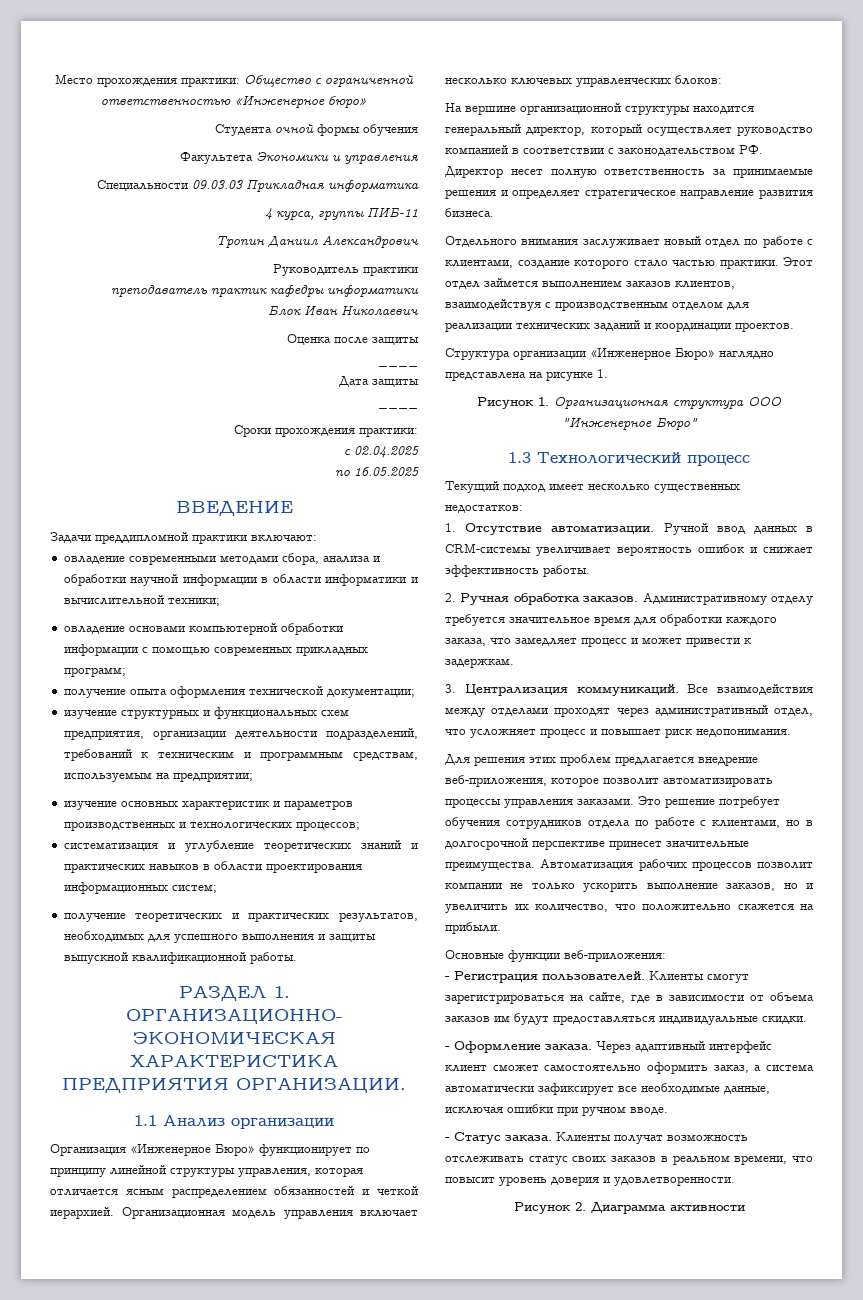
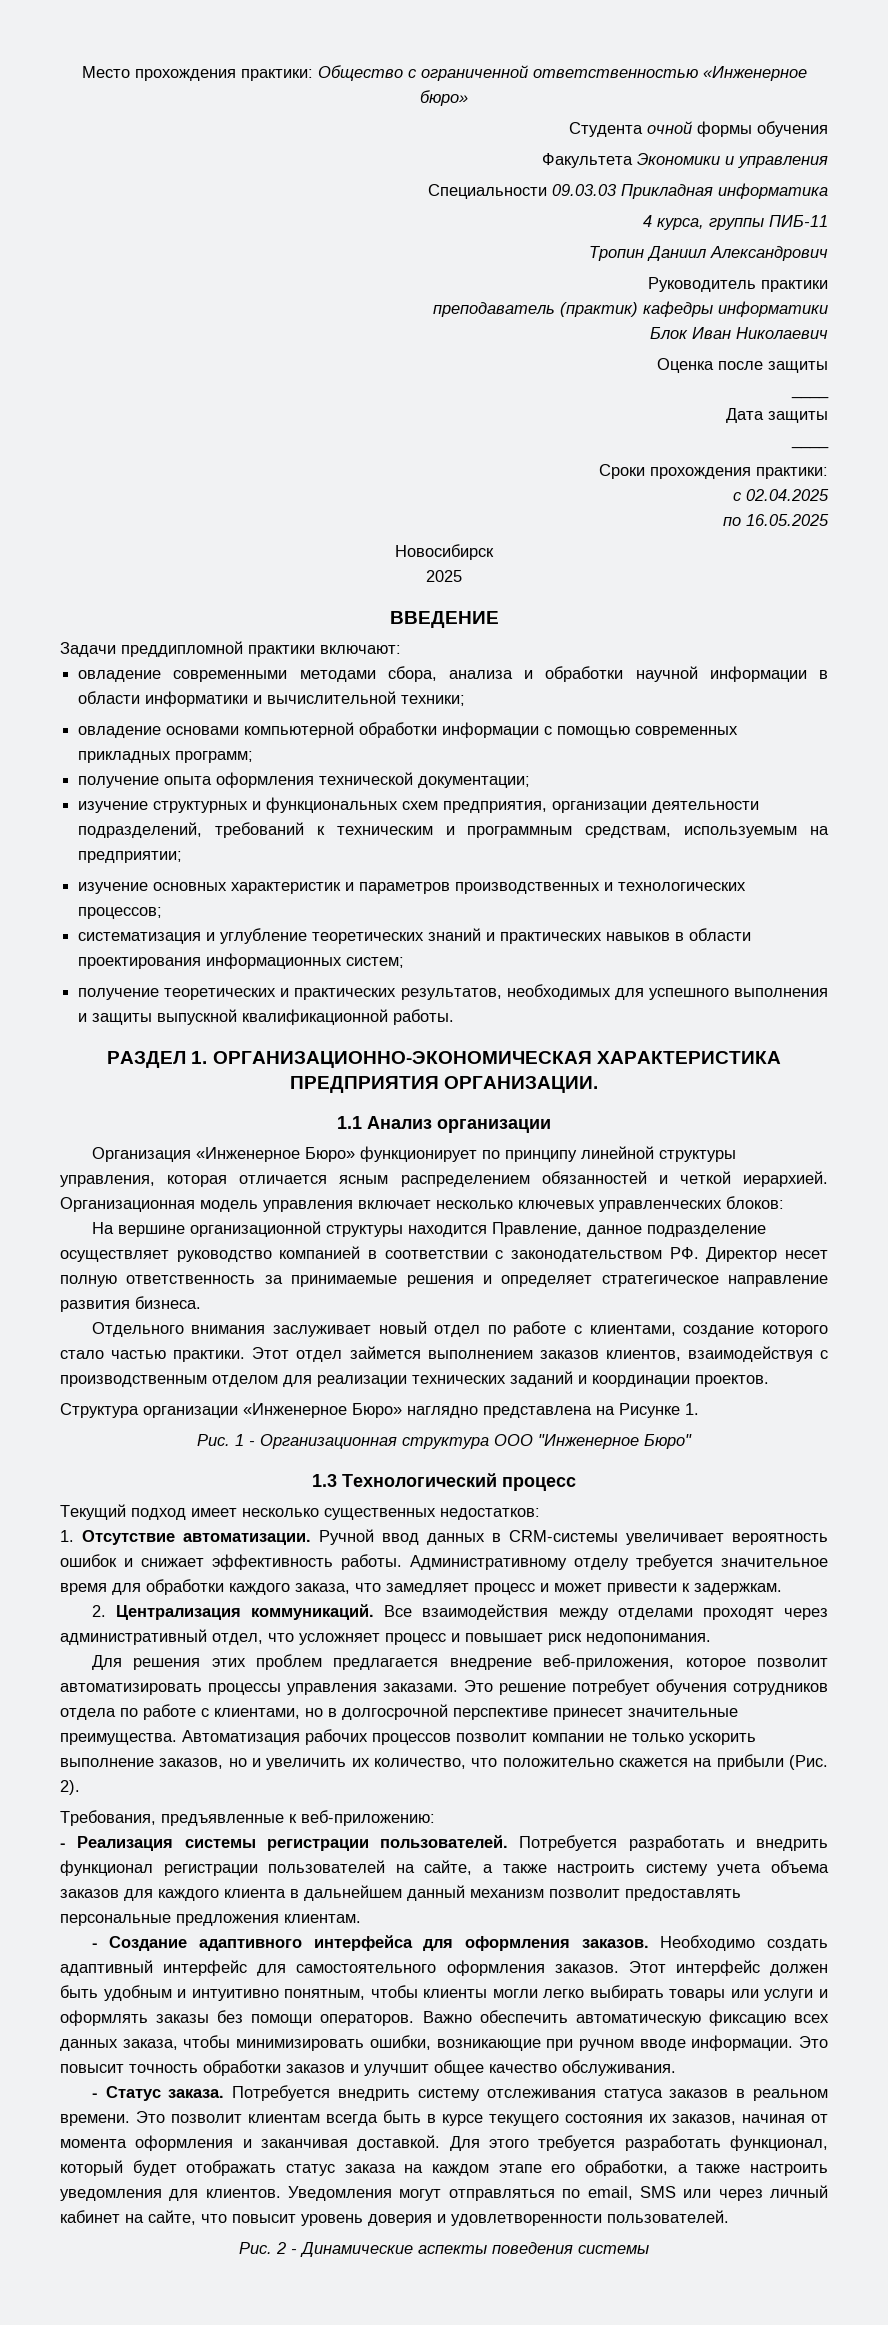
[211,288,267,297] практик -> [560,302,638,317] (практик)
(419, 471) none -> [395,544,494,560] [426,570,462,582] // Новосибирск // 2025
[445,124,642,136] генеральный директор, который -> [491,1222,766,1237] Правление, данное подразделение
[546,371,593,381] рисунке -> [619,1403,680,1418] Рисунке
[477,397,549,409] Рисунок 1. -> [197,1434,255,1446] Рис. 1 -
[445,593,639,605] // 2. Ручная обработка заказов. -> (402, 1562) none
[445,684,456,693] 3. -> [91,1605,106,1617] 2.
[445,922,501,934] [445,950,666,962] [445,971,749,983] [445,992,814,1004] [445,1013,807,1025] [445,1041,772,1053] [445,1062,814,1074] [445,1083,770,1095] [445,1104,668,1116] [445,1132,748,1144] [445,1155,788,1165] прибыли. // Основные функции веб-приложения: // - Регистрация пользователей. Клиенты смогут зарегистрироваться на сайте, где в зависимости от объема заказов им будут предоставляться индивидуальные скидки. // - Оформление заказа. Через адаптивный интерфейс клиент сможет самостоятельно оформить заказ, а система автоматически зафиксирует все необходимые данные, исключая ошибки при ручном вводе. // - Статус заказа. Клиенты получат возможность отслеживать статус своих заказов в реальном времени, -> [716,1754,829,1770] [60,1780,80,1795] [60,1810,435,1826] [60,1835,828,1851] [60,1860,830,1876] [60,1885,741,1901] [60,1914,361,1926] [91,1935,828,1951] [60,1960,828,1976] [60,1985,829,2001] [60,2010,829,2026] [60,2035,829,2051] [60,2060,676,2076] [91,2085,828,2101] [60,2110,828,2126] [60,2135,828,2151] [60,2160,828,2176] [60,2185,829,2201] [60,2210,196,2225] прибыли (Рис. 2). // Требования, предъявленные к веб-приложению: // - Реализация системы регистрации пользователей. Потребуется разработать и внедрить функционал регистрации пользователей на сайте, а также настроить систему учета объема заказов для каждого клиента в дальнейшем данный механизм позволит предоставлять персональные предложения клиентам. // - Создание адаптивного интерфейса для оформления заказов. Необходимо создать адаптивный интерфейс для самостоятельного оформления заказов. Этот интерфейс должен быть удобным и интуитивно понятным, чтобы клиенты могли легко выбирать товары или услуги и оформлять заказы без помощи операторов. Важно обеспечить автоматическую фиксацию всех данных заказа, чтобы минимизировать ошибки, возникающие при ручном вводе информации. Это повысит точность обработки заказов и улучшит общее качество обслуживания. // - Статус заказа. Потребуется внедрить систему отслеживания статуса заказов в реальном времени. Это позволит клиентам всегда быть в курсе текущего состояния их заказов, начиная от момента оформления и заканчивая доставкой. Для этого требуется разработать функционал, который будет отображать статус заказа на каждом этапе его обработки, а также настроить уведомления для клиентов. Уведомления могут отправляться по email, SMS или через личный кабинет на сайте,
[614,1176,735,1186] [513,1202,745,1214] удовлетворенности. // Рисунок 2. Диаграмма активности -> [451,2210,729,2226] [239,2242,649,2257] удовлетворенности пользователей. // Рис. 2 - Динамические аспекты поведения системы

